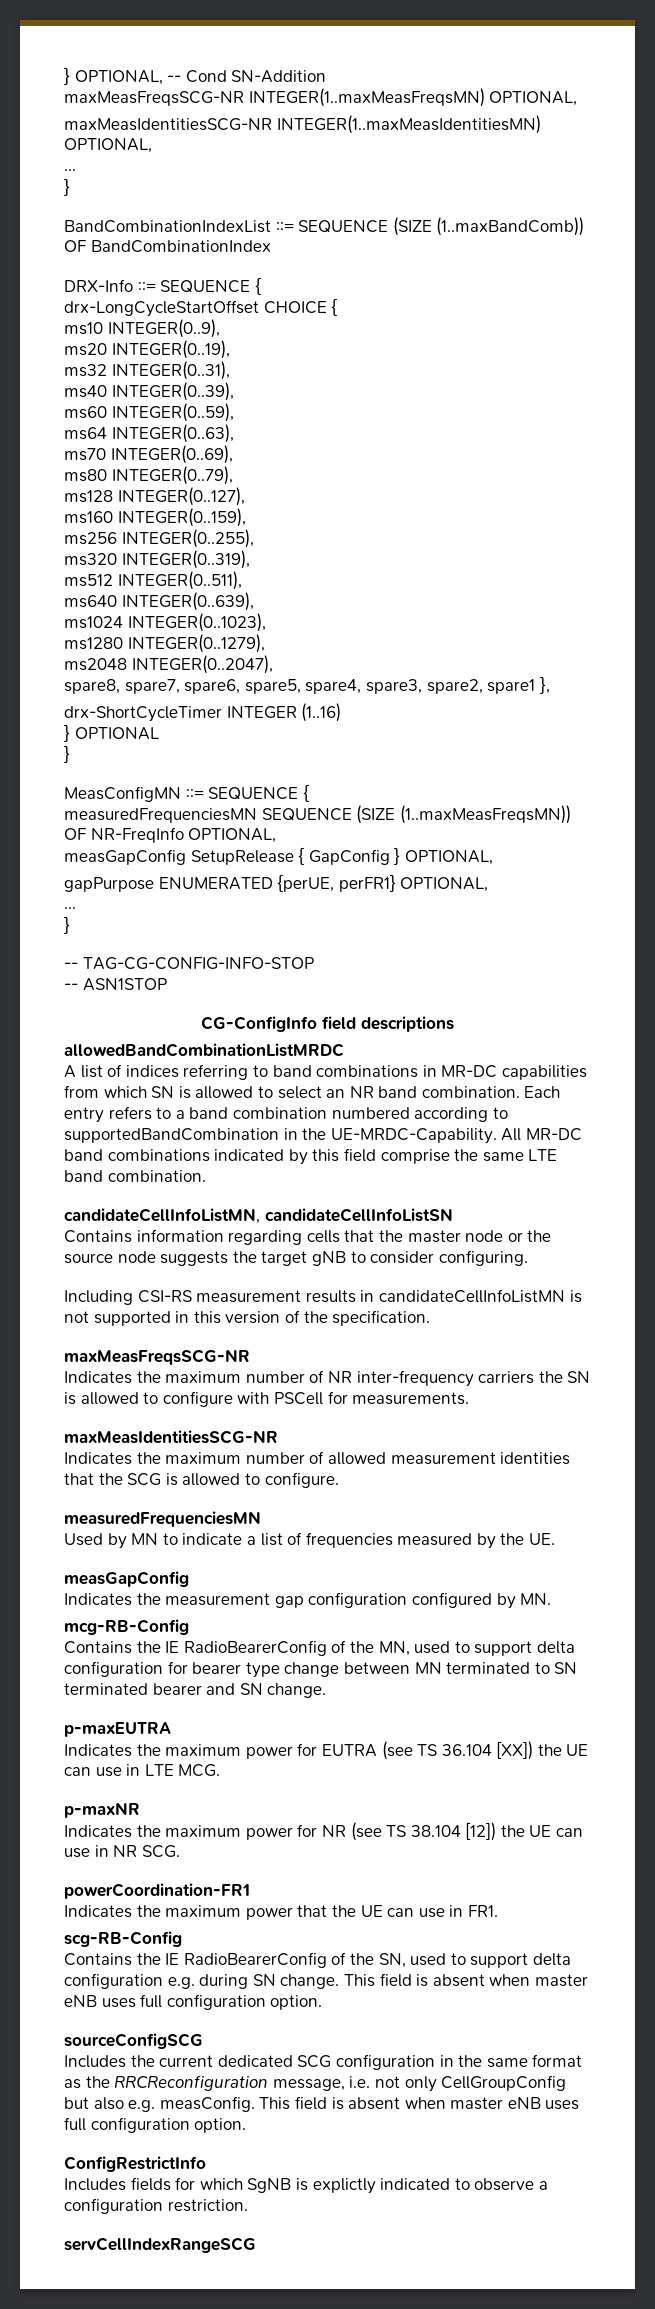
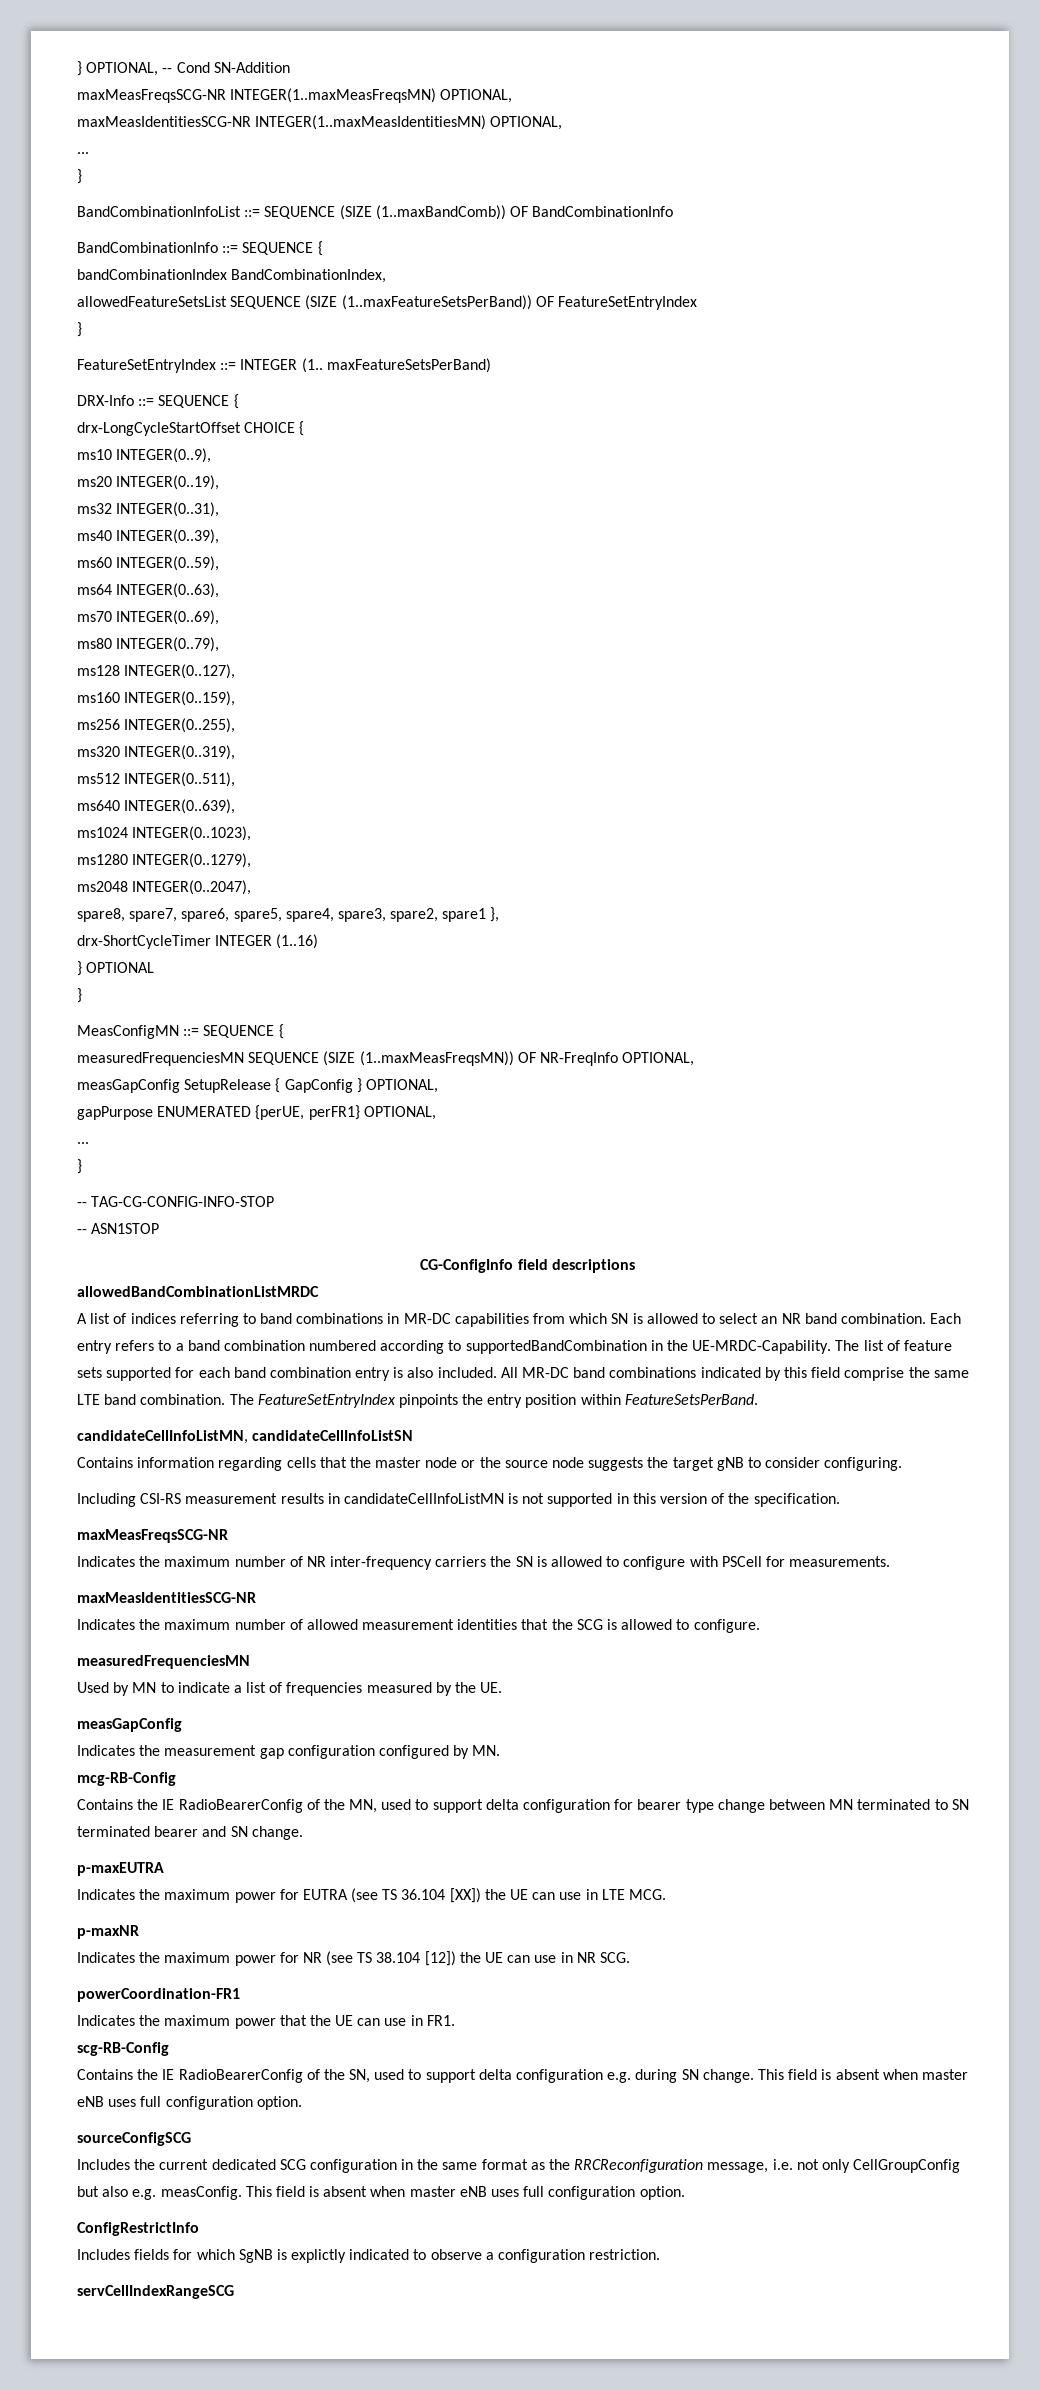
[64,220,271,233] BandCombinationIndexList -> [77,206,241,217] BandCombinationInfoList
[90,240,271,253] BandCombinationIndex -> [532,206,674,217] [77,241,323,256] [77,269,387,283] [77,295,697,310] [77,322,82,337] [77,358,491,373] BandCombinationInfo // BandCombinationInfo ::= SEQUENCE { // bandCombinationIndex BandCombinationIndex, // allowedFeatureSetsList SEQUENCE (SIZE (1..maxFeatureSetsPerBand)) OF FeatureSetEntryIndex // } // FeatureSetEntryIndex ::= INTEGER (1.. maxFeatureSetsPerBand)
(497, 1136) none -> [835,1340,952,1351] [77,1367,497,1381] The list of feature sets supported for each band combination entry is also included.
(206, 1176) none -> [229,1394,758,1408] The FeatureSetEntryIndex pinpoints the entry position within FeatureSetsPerBand.

